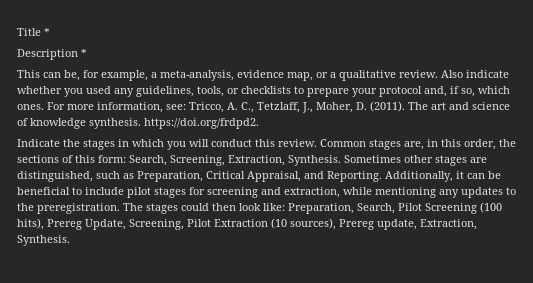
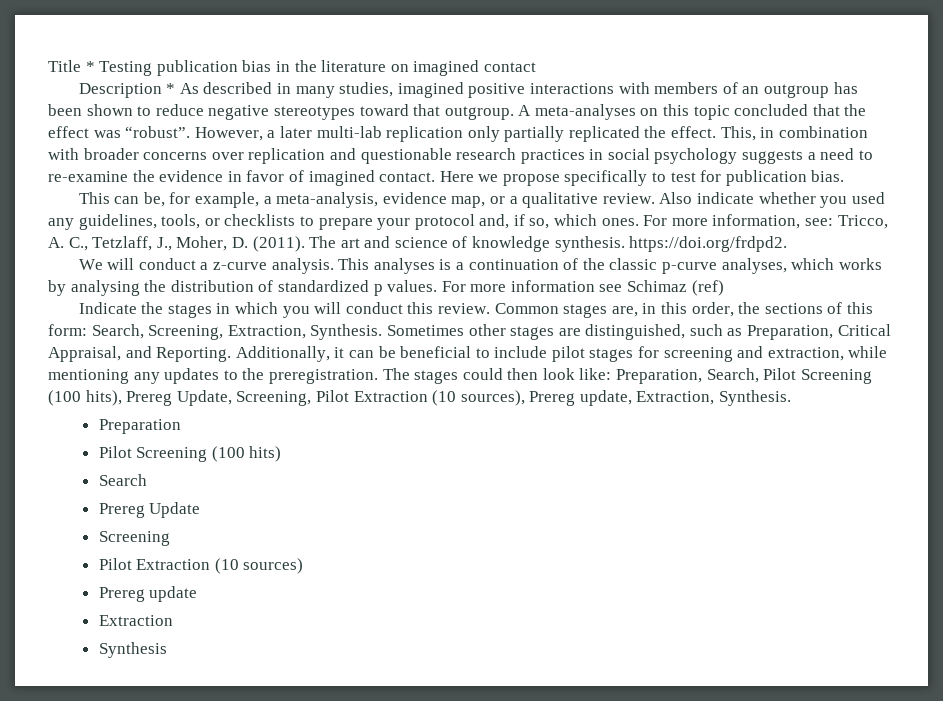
[17,49,87,60] // Description * -> [99,60,536,76] [78,82,858,98] [48,104,867,120] [48,126,868,142] [48,148,873,164] [48,170,845,186] Testing publication bias in the literature on imagined contact // Description * As described in many studies, imagined positive interactions with members of an outgroup has been shown to reduce negative stereotypes toward that outgroup. A meta-analyses on this topic concluded that the effect was “robust”. However, a later multi-lab replication only partially replicated the effect. This, in combination with broader concerns over replication and questionable research practices in social psychology suggests a need to re-examine the evidence in favor of imagined contact. Here we propose specifically to test for publication bias.
(259, 123) none -> [78,258,882,274] [48,280,724,296] // We will conduct a z-curve analysis. This analyses is a continuation of the classic p-curve analyses, which works by analysing the distribution of standardized p values. For more information see Schimaz (ref)
(70, 240) none -> [98,419,181,434] [98,446,282,462] [98,474,147,486] [98,502,201,518] [98,531,170,546] [98,558,304,574] [98,586,198,602] [98,615,173,626] [98,642,167,658] // Preparation // Pilot Screening (100 hits) // Search // Prereg Update // Screening // Pilot Extraction (10 sources) // Prereg update // Extraction // Synthesis

